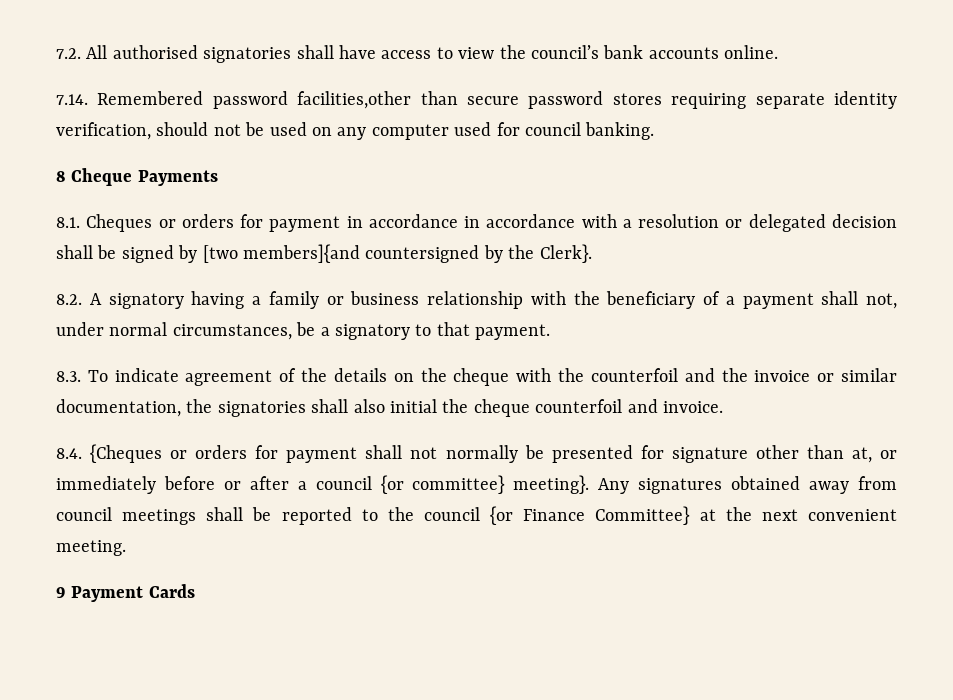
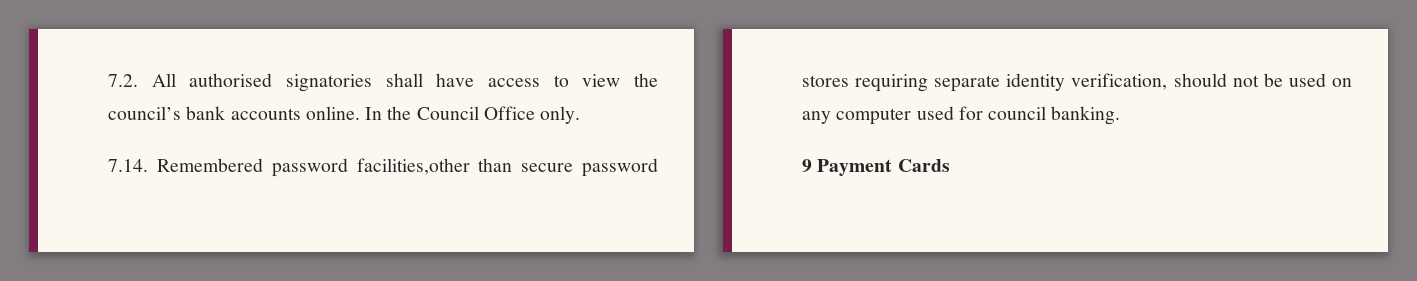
(779, 52) none -> [365,106,581,124] In the Council Office only.
[56,168,218,186] [56,214,897,232] [56,244,592,263] [56,291,897,309] [56,322,551,340] [56,368,898,386] [56,399,723,417] [56,444,897,463] [56,475,897,494] [56,506,897,525] [56,540,126,556] // 8 Cheque Payments // 8.1. Cheques or orders for payment in accordance in accordance with a resolution or delegated decision shall be signed by [two members]{and countersigned by the Clerk}. // 8.2. A signatory having a family or business relationship with the beneficiary of a payment shall not, under normal circumstances, be a signatory to that payment. // 8.3. To indicate agreement of the details on the cheque with the counterfoil and the invoice or similar documentation, the signatories shall also initial the cheque counterfoil and invoice. // 8.4. {Cheques or orders for payment shall not normally be presented for signature other than at, or immediately before or after a council {or committee} meeting}. Any signatures obtained away from council meetings shall be reported to the council {or Finance Committee} at the next convenient meeting. -> (1121, 115) none

